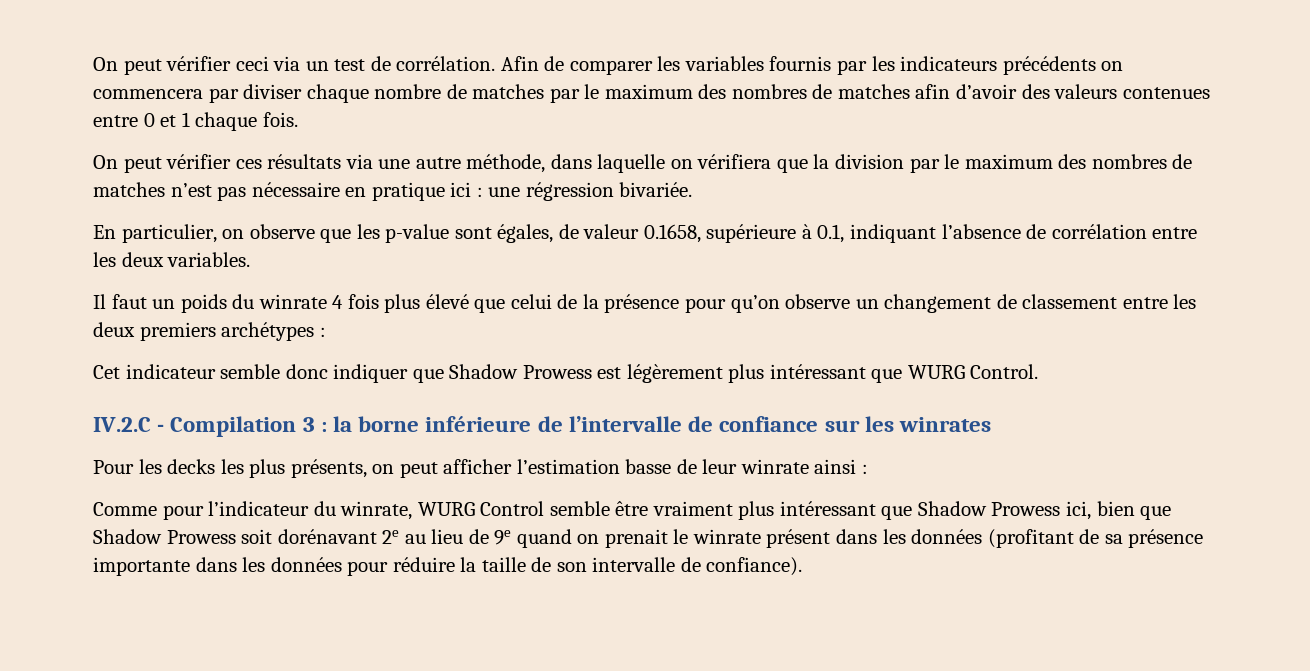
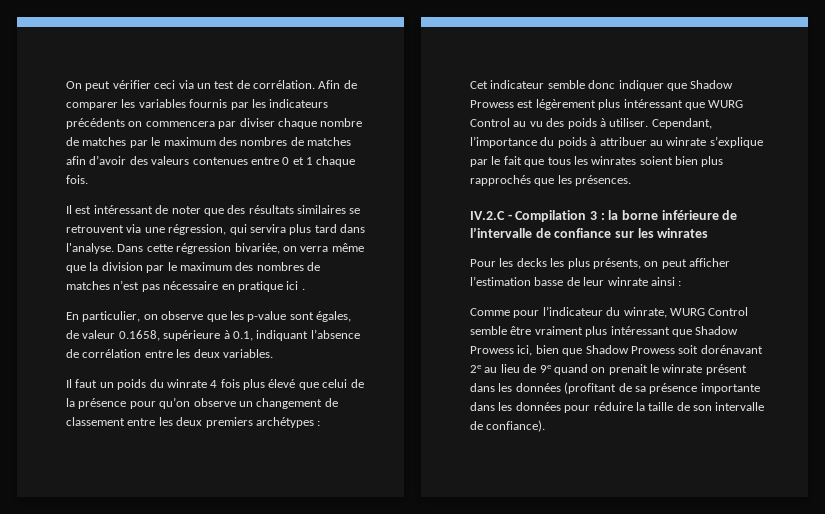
[93,154,772,173] On peut vérifier ces résultats via une autre méthode, dans laquelle on vérifiera -> [66,205,361,216] [66,224,365,235] [66,243,364,254] Il est intéressant de noter que des résultats similaires se retrouvent via une régression, qui servira plus tard dans l'analyse. Dans cette régression bivariée, on verra même
[476,182,693,201] : une régression bivariée. -> [301,288,305,290] .
[970,364,1039,379] Control. -> [470,118,712,129] [470,136,763,148] [470,156,724,167] [470,175,632,186] Control au vu des poids à utiliser. Cependant, l’importance du poids à attribuer au winrate s’explique par le fait que tous les winrates soient bien plus rapprochés que les présences.

